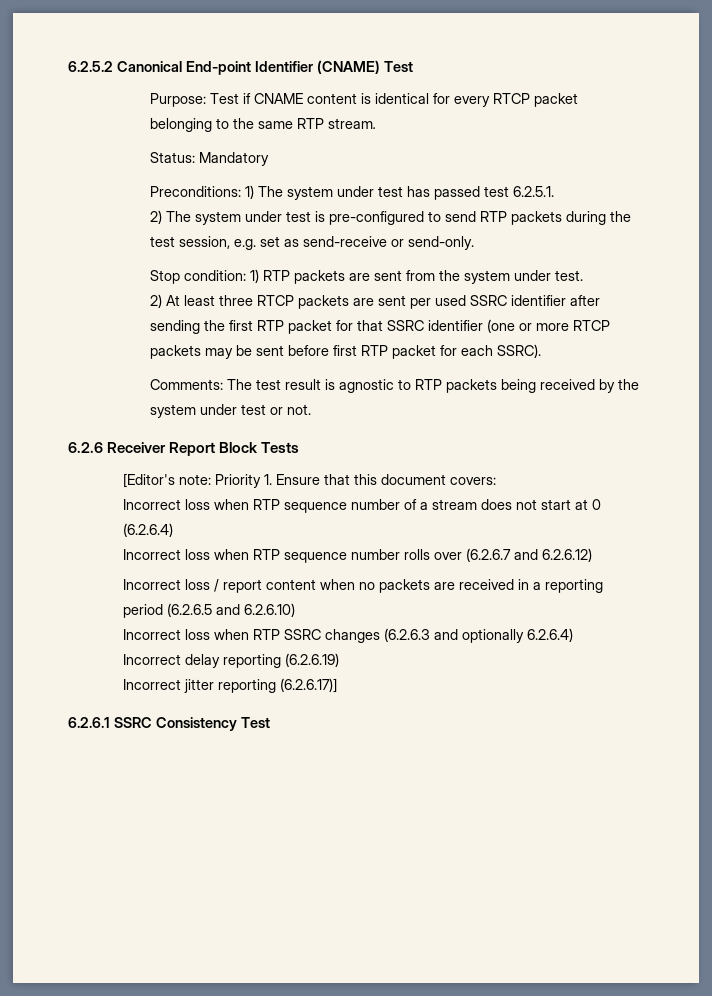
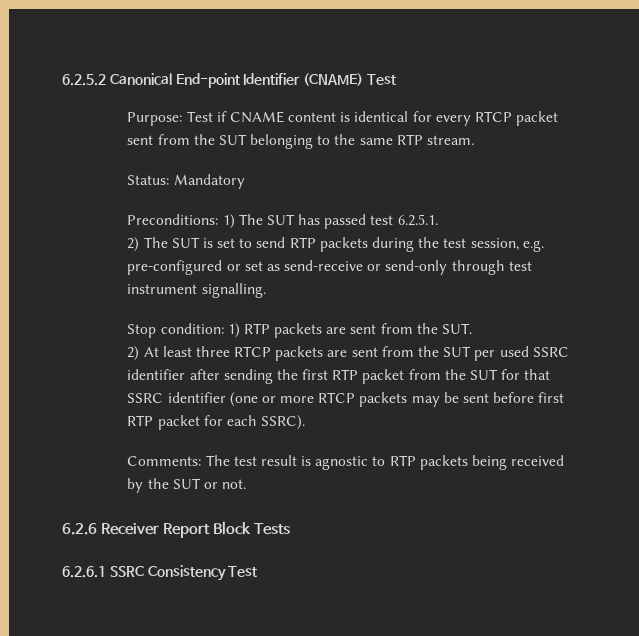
(579, 100) none -> [127,134,247,145] sent from the SUT
[287,186,404,200] system under test -> [266,214,295,225] SUT
[195,211,425,225] system under test is pre-configured -> [171,237,236,248] SUT is set
(257, 244) none -> [127,260,241,275] pre-configured or
[408,236,475,250] send-only. -> [385,260,532,275] [127,283,266,298] send-only through test instrument signalling.
[464,270,584,284] system under test. -> [442,323,473,334] SUT.
(407, 300) none -> [381,346,472,357] from the SUT
(333, 327) none -> [408,369,499,380] from the SUT
[150,404,267,418] system under test -> [172,478,201,489] SUT
[122,473,496,488] [122,499,601,513] [122,523,173,537] [122,548,592,563] [122,579,603,593] [122,603,295,618] [122,628,573,643] [122,653,339,668] [122,678,337,693] // [Editor's note: Priority 1. Ensure that this document covers: // Incorrect loss when RTP sequence number of a stream does not start at 0 (6.2.6.4) // Incorrect loss when RTP sequence number rolls over (6.2.6.7 and 6.2.6.12) // Incorrect loss / report content when no packets are received in a reporting period (6.2.6.5 and 6.2.6.10) // Incorrect loss when RTP SSRC changes (6.2.6.3 and optionally 6.2.6.4) // Incorrect delay reporting (6.2.6.19) // Incorrect jitter reporting (6.2.6.17)] -> (290, 529) none

